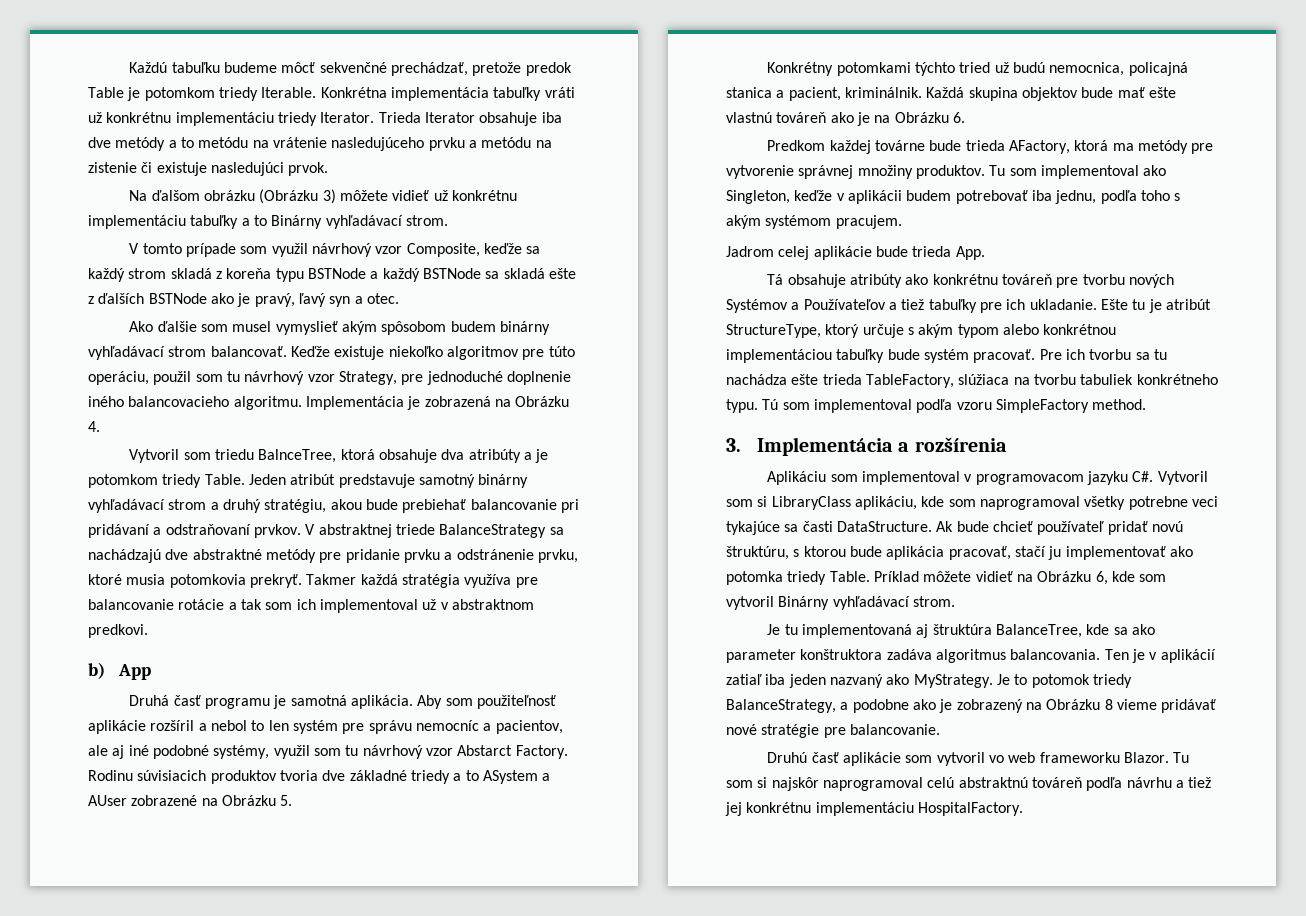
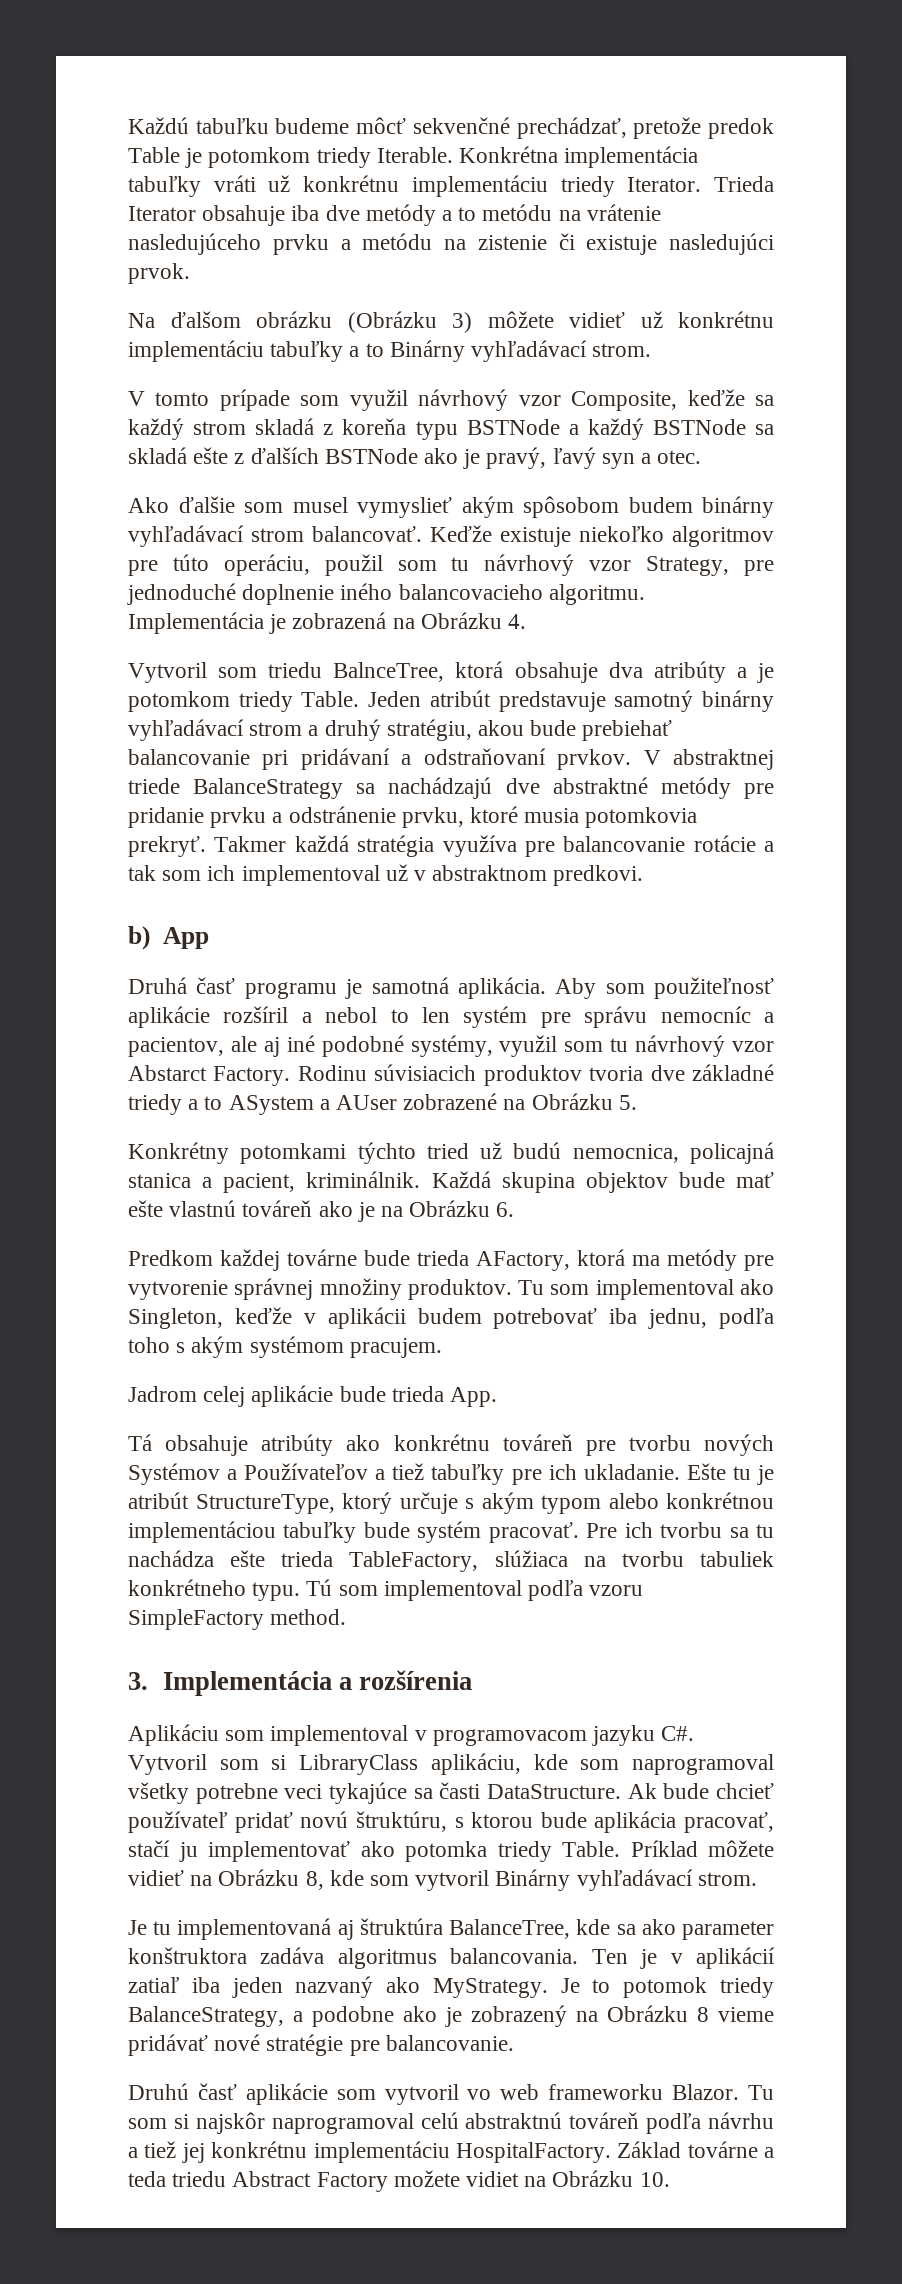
[1095,571,1108,585] 6, -> [305,1871,324,1890] 8,
(1023, 809) none -> [617,2141,774,2158] [128,2170,670,2192] Základ továrne a teda triedu Abstract Factory možete vidiet na Obrázku 10.

